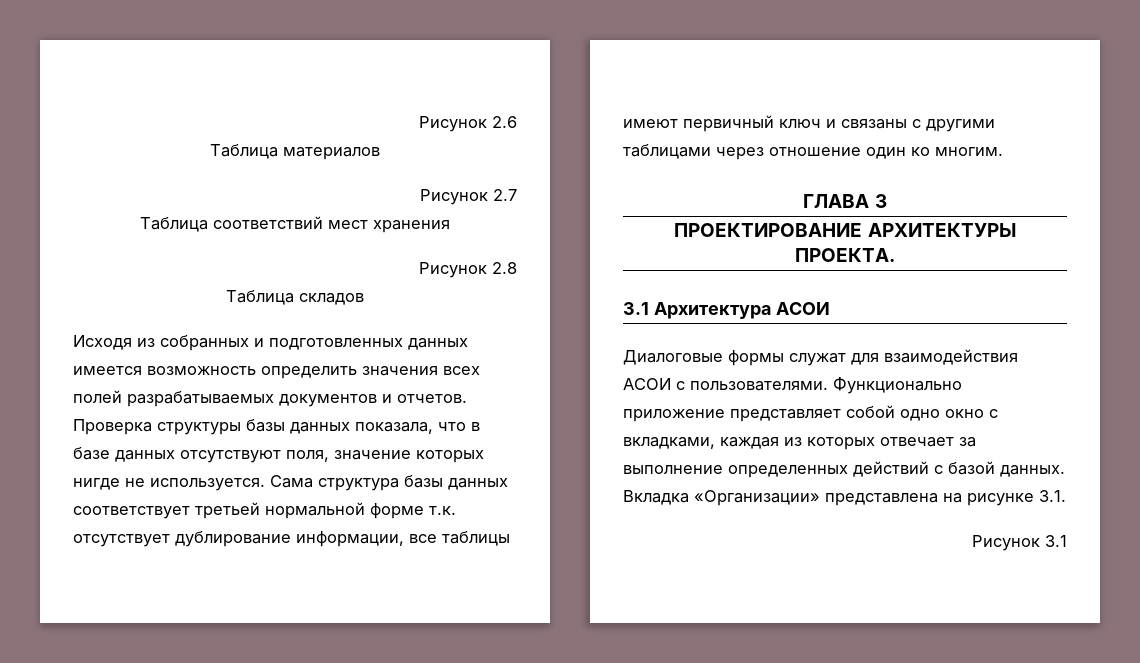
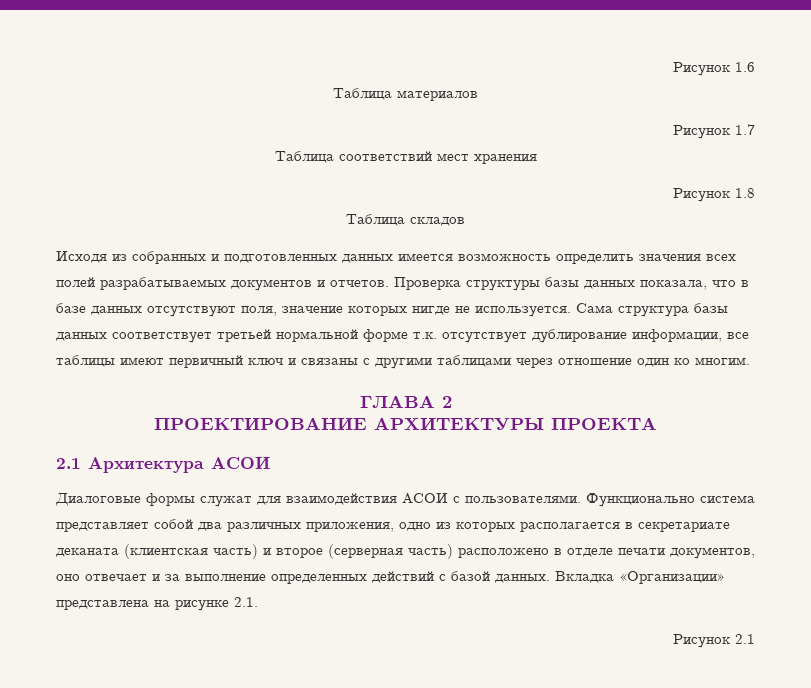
[419,116,517,132] Рисунок 2.6 -> [673,62,755,76] Рисунок 1.6
[493,189,517,201] 2.7 -> [735,124,755,135] 1.7
[492,262,517,274] 2.8 -> [735,188,755,198] 1.8
[874,194,887,208] 3 -> [441,396,452,408] 2
[795,248,895,262] [623,302,649,315] ПРОЕКТА. // 3.1 -> [551,417,657,431] [56,458,81,469] ПРОЕКТА // 2.1
[623,409,725,422] приложение -> [700,495,755,503] система
[900,409,998,421] [623,437,954,450] одно окно с вкладками, каждая из которых отвечает -> [198,522,730,532] [56,544,755,559] [56,574,160,581] два различных приложения, одно из которых располагается в секретариате деканата (клиентская часть) и второе (серверная часть) расположено в отделе печати документов, оно отвечает и
[1039,490,1066,502] [972,535,1067,551] 3.1. // Рисунок 3.1 -> [234,597,258,607] [673,634,755,648] 2.1. // Рисунок 2.1

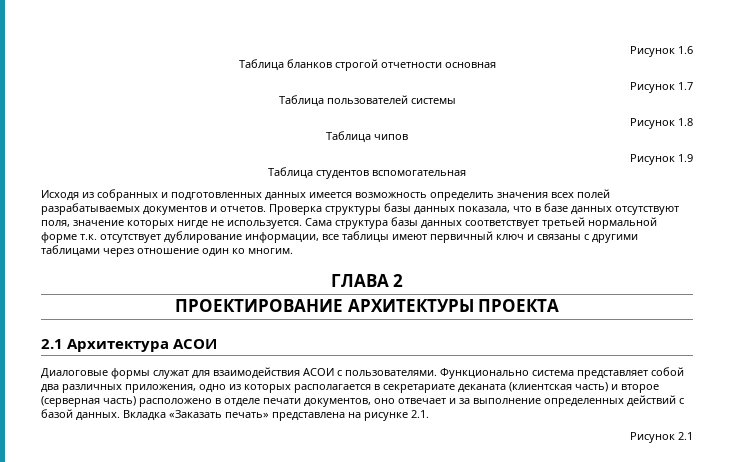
[397,90,478,101] материалов -> [286,59,496,71] бланков строгой отчетности основная
[338,151,537,164] соответствий мест хранения -> [326,95,456,104] пользователей системы
[410,217,465,226] складов -> [374,134,408,140] [630,154,693,165] [268,167,466,179] чипов // Рисунок 1.9 // Таблица студентов вспомогательная
[619,571,725,584] «Организации» -> [169,410,269,418] «Заказать печать»

